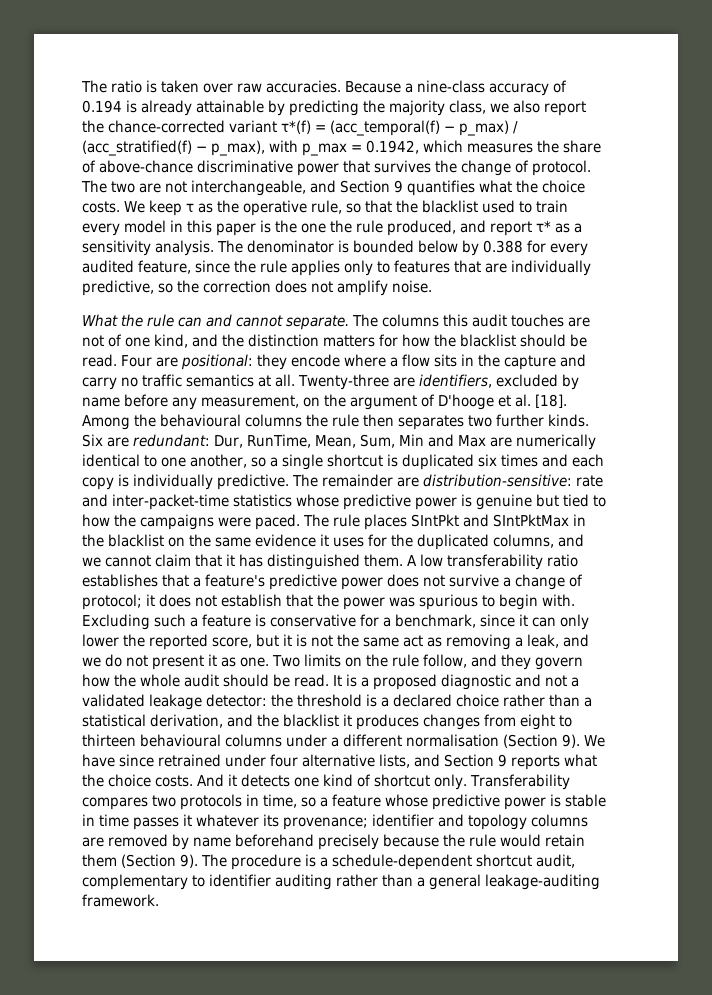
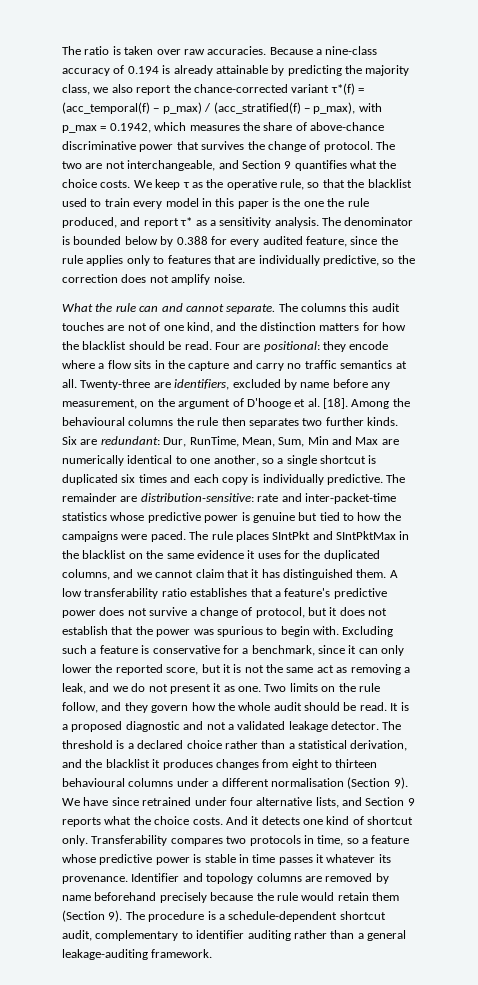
[82,594,142,610] protocol; -> [255,607,327,618] protocol, but
[206,694,293,707] detector: the -> [331,721,402,730] detector. The
[283,814,434,830] provenance; identifier -> [62,873,180,884] provenance. Identifier

